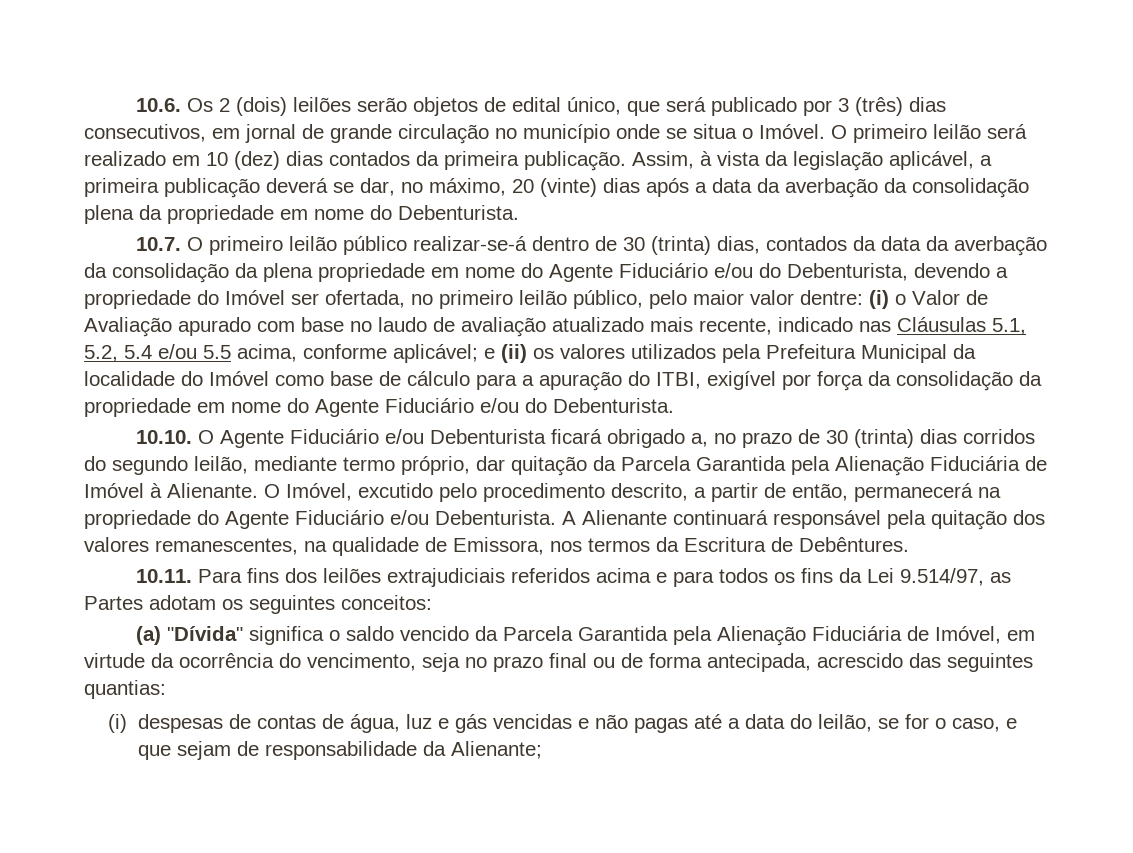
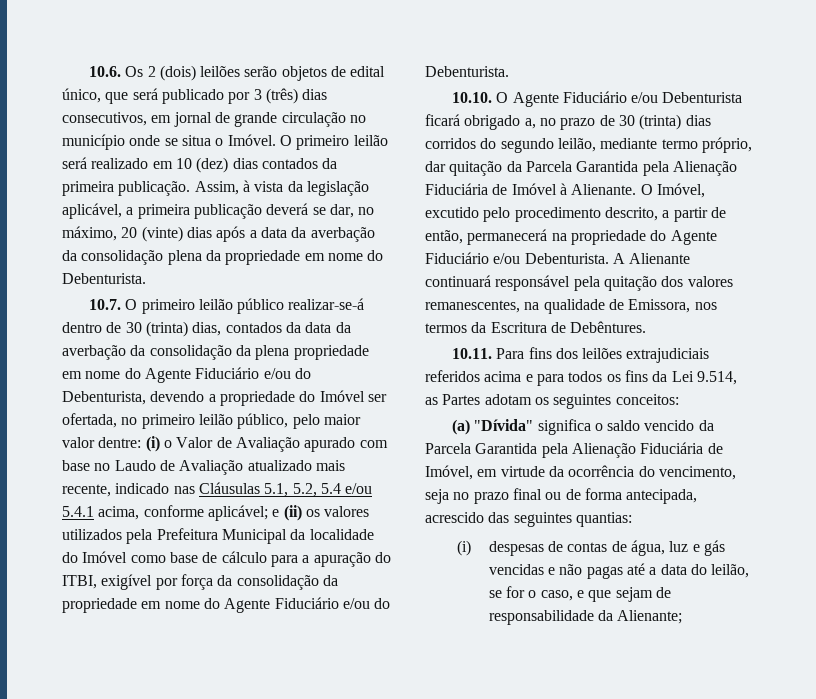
[378,317,546,337] laudo de avaliação -> [114,460,244,475] Laudo de Avaliação
[203,345,231,359] 5.5 -> [62,506,94,517] 5.4.1
[899,568,984,586] 9.514/97, -> [696,371,737,385] 9.514,

